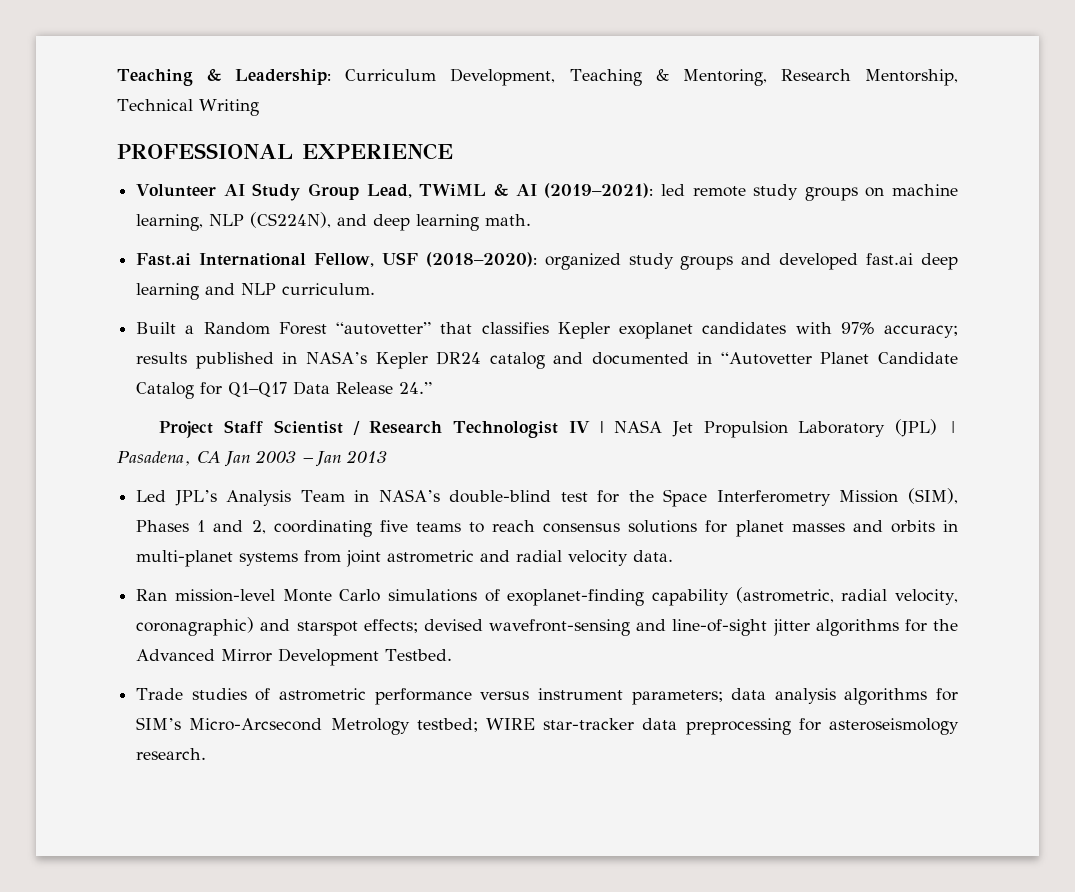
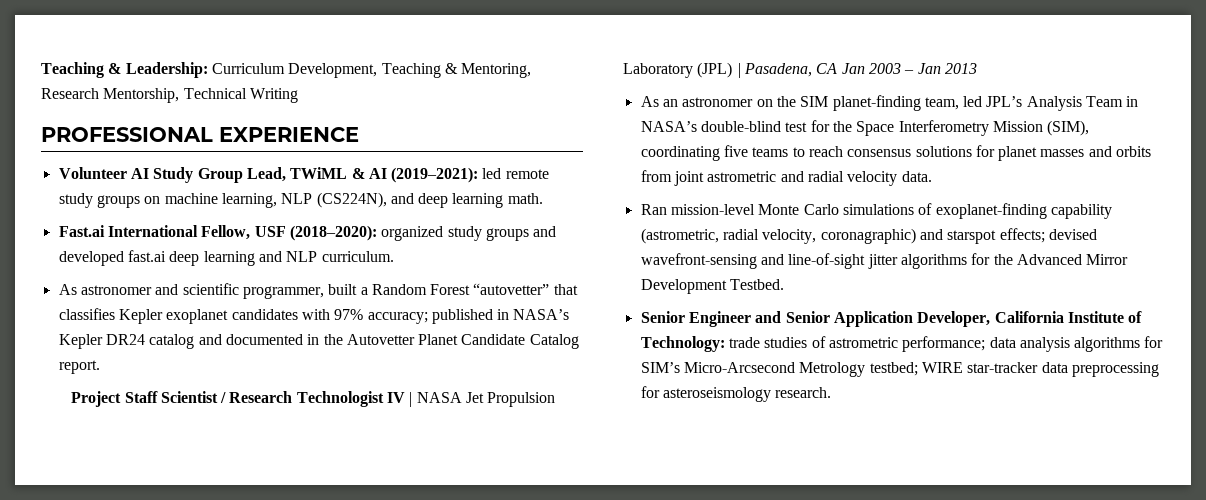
[136,322,177,334] Built -> [58,283,358,299] As astronomer and scientific programmer, built
[136,352,188,364] results -> (428, 318) none
[720,352,812,365] “Autovetter -> [323,334,415,345] the Autovetter
[200,381,433,397] for Q1–Q17 Data Release 24.” -> [58,360,100,374] report.
[136,490,167,502] Led -> [640,95,983,111] As an astronomer on the SIM planet-finding team, led
[136,520,266,534] Phases 1 and 2, -> (1090, 128) none
[943,520,958,532] [136,550,299,567] in multi-planet systems -> (1152, 151) none
[136,688,723,705] Trade studies of astrometric performance versus instrument parameters; -> [640,311,1143,327] [640,336,986,352] Senior Engineer and Senior Application Developer, California Institute of Technology: trade studies of astrometric performance;

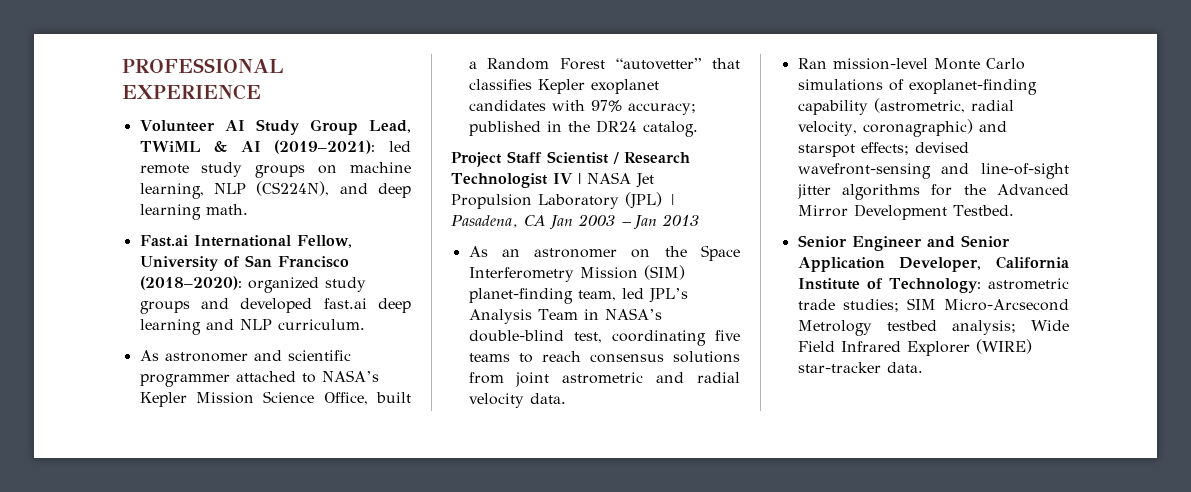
[41,62,532,78] [41,88,298,103] Teaching & Leadership: Curriculum Development, Teaching & Mentoring, Research Mentorship, Technical Writing // -> (122, 65) none
[254,226,286,237] USF -> [139,255,349,271] University of San Francisco
[242,286,324,299] programmer, -> [139,370,379,387] [139,391,368,407] programmer attached to NASA’s Kepler Mission Science Office,
[513,309,570,320] [58,334,579,349] [58,360,100,374] NASA’s Kepler DR24 catalog and documented in the Autovetter Planet Candidate Catalog report. -> [567,120,698,137] the DR24 catalog.
[800,96,829,107] SIM -> [701,245,740,261] [468,265,685,282] Space Interferometry Mission (SIM)
[785,120,1090,136] test for the Space Interferometry Mission (SIM), -> [573,332,602,343] test,
[975,145,1152,161] for planet masses and orbits -> (740, 357) none
[728,336,1164,352] [640,362,1159,377] [640,386,832,402] trade studies of astrometric performance; data analysis algorithms for SIM’s Micro-Arcsecond Metrology testbed; WIRE star-tracker data preprocessing for asteroseismology research. -> [988,278,1069,290] [797,298,1069,312] [797,320,1069,336] [797,339,1032,356] [797,362,923,373] astrometric trade studies; SIM Micro-Arcsecond Metrology testbed analysis; Wide Field Infrared Explorer (WIRE) star-tracker data.

